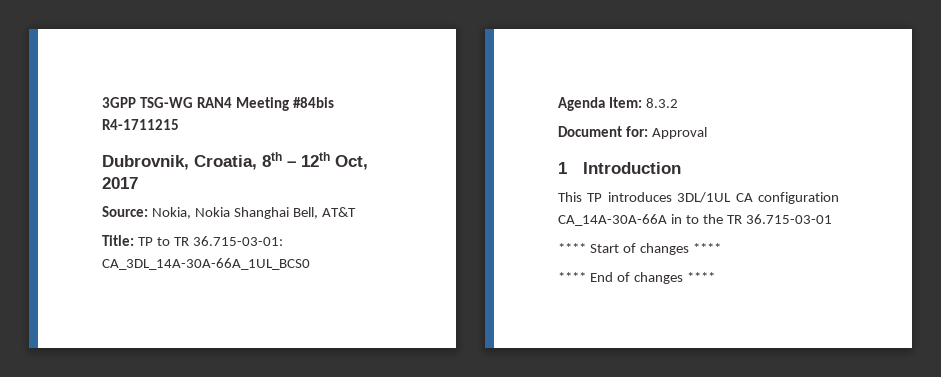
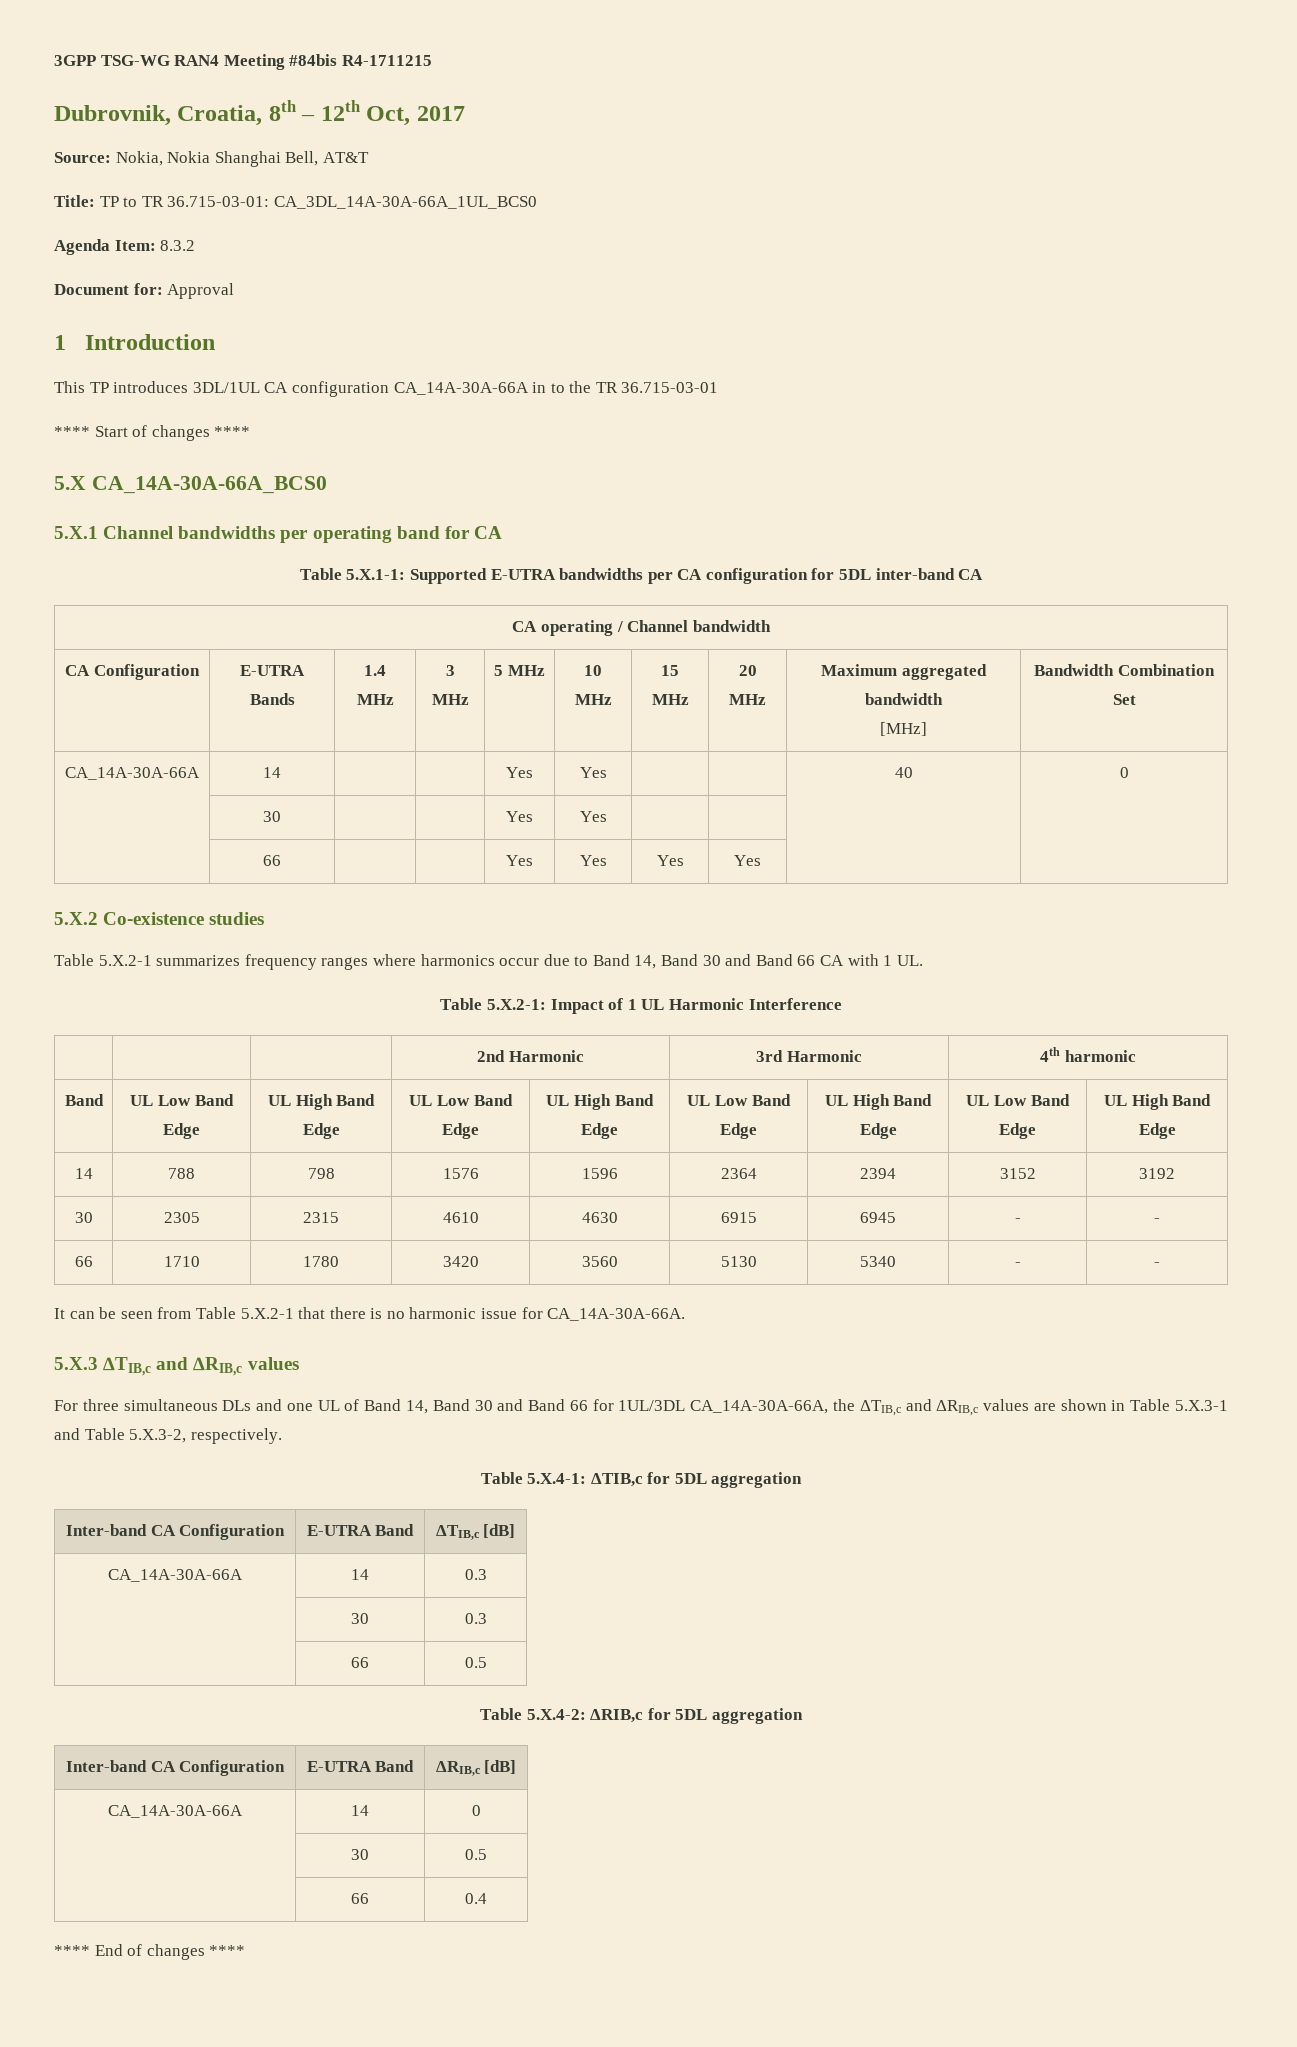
(721, 248) none -> [54,476,327,494] [54,526,502,543] [299,568,984,584] [512,620,771,636] [65,664,200,680] [240,665,305,676] [249,693,295,705] [364,665,386,676] [356,694,394,705] [445,665,455,676] [431,694,469,705] [494,665,545,676] [584,665,602,676] [574,694,612,705] [661,665,679,676] [651,694,689,705] [738,665,757,676] [729,694,766,705] [821,664,987,680] [865,693,943,705] [880,722,927,736] [1034,664,1215,676] [1112,694,1136,705] [65,767,200,780] [263,767,281,778] [506,767,533,778] [579,767,607,778] [894,767,913,778] [1119,767,1129,778] [263,811,281,822] [506,811,533,822] [579,811,607,822] [263,855,281,866] [506,855,533,866] [579,855,607,866] [656,855,684,866] [734,855,761,866] [54,912,265,925] [54,954,923,970] [440,998,842,1014] [477,1050,584,1062] [756,1050,862,1062] [1040,1047,1136,1062] [64,1094,104,1106] [130,1094,234,1106] [163,1123,200,1139] [267,1094,376,1110] [302,1123,340,1139] [409,1094,513,1106] [442,1123,479,1139] [546,1094,654,1110] [581,1123,618,1139] [687,1094,791,1106] [720,1123,757,1139] [824,1094,933,1110] [859,1123,897,1139] [966,1094,1070,1106] [999,1123,1036,1139] [1103,1094,1212,1110] [1138,1123,1176,1139] [74,1168,93,1179] [168,1168,195,1179] [307,1168,335,1179] [442,1168,479,1179] [581,1168,618,1179] [720,1168,757,1179] [860,1168,896,1179] [999,1168,1036,1179] [1139,1168,1175,1179] [74,1212,93,1223] [163,1212,200,1223] [303,1212,339,1223] [442,1212,479,1223] [581,1212,618,1223] [720,1212,757,1223] [860,1212,896,1223] [1014,1218,1021,1223] [1154,1218,1160,1223] [74,1256,93,1267] [163,1256,200,1267] [303,1256,339,1267] [442,1256,479,1267] [581,1256,618,1267] [720,1256,757,1267] [860,1256,896,1267] [1014,1262,1021,1267] [1154,1262,1160,1267] [54,1307,686,1321] [54,1357,299,1376] [54,1399,1229,1416] [54,1428,282,1444] [480,1472,803,1488] [65,1524,286,1540] [306,1524,415,1536] [435,1524,516,1540] [108,1569,243,1582] [351,1569,369,1580] [464,1569,487,1580] [351,1613,369,1624] [464,1613,487,1624] [351,1657,369,1668] [464,1657,487,1668] [480,1708,803,1724] [65,1760,286,1776] [306,1760,415,1772] [435,1760,517,1776] [108,1805,243,1818] [351,1805,369,1816] [471,1805,481,1816] [351,1849,369,1860] [465,1849,487,1860] [351,1893,369,1904] [465,1893,487,1904] // 5.X CA_14A-30A-66A_BCS0 // 5.X.1 Channel bandwidths per operating band for CA // Table 5.X.1-1: Supported E-UTRA bandwidths per CA configuration for 5DL inter-band CA // CA operating / Channel bandwidth // CA Configuration | E-UTRA Bands | 1.4 MHz | 3 MHz | 5 MHz | 10 MHz | 15 MHz | 20 MHz | Maximum aggregated bandwidth // [MHz] | Bandwidth Combination Set // CA_14A-30A-66A | 14 | | | Yes | Yes | | | 40 | 0 // | 30 | | | Yes | Yes | | | | // | 66 | | | Yes | Yes | Yes | Yes | | // 5.X.2 Co-existence studies // Table 5.X.2-1 summarizes frequency ranges where harmonics occur due to Band 14, Band 30 and Band 66 CA with 1 UL. // Table 5.X.2-1: Impact of 1 UL Harmonic Interference // | | | 2nd Harmonic | 3rd Harmonic | 4th harmonic // Band | UL Low Band Edge | UL High Band Edge | UL Low Band Edge | UL High Band Edge | UL Low Band Edge | UL High Band Edge | UL Low Band Edge | UL High Band Edge // 14 | 788 | 798 | 1576 | 1596 | 2364 | 2394 | 3152 | 3192 // 30 | 2305 | 2315 | 4610 | 4630 | 6915 | 6945 | - | - // 66 | 1710 | 1780 | 3420 | 3560 | 5130 | 5340 | - | - // It can be seen from Table 5.X.2-1 that there is no harmonic issue for CA_14A-30A-66A. // 5.X.3 ∆TIB,c and ∆RIB,c values // For three simultaneous DLs and one UL of Band 14, Band 30 and Band 66 for 1UL/3DL CA_14A-30A-66A, the ΔTIB,c and ΔRIB,c values are shown in Table 5.X.3-1 and Table 5.X.3-2, respectively. // Table 5.X.4-1: ΔTIB,c for 5DL aggregation // Inter-band CA Configuration | E-UTRA Band | ΔTIB,c [dB] // CA_14A-30A-66A | 14 | 0.3 // | 30 | 0.3 // | 66 | 0.5 // Table 5.X.4-2: ΔRIB,c for 5DL aggregation // Inter-band CA Configuration | E-UTRA Band | ΔRIB,c [dB] // CA_14A-30A-66A | 14 | 0 // | 30 | 0.5 // | 66 | 0.4

